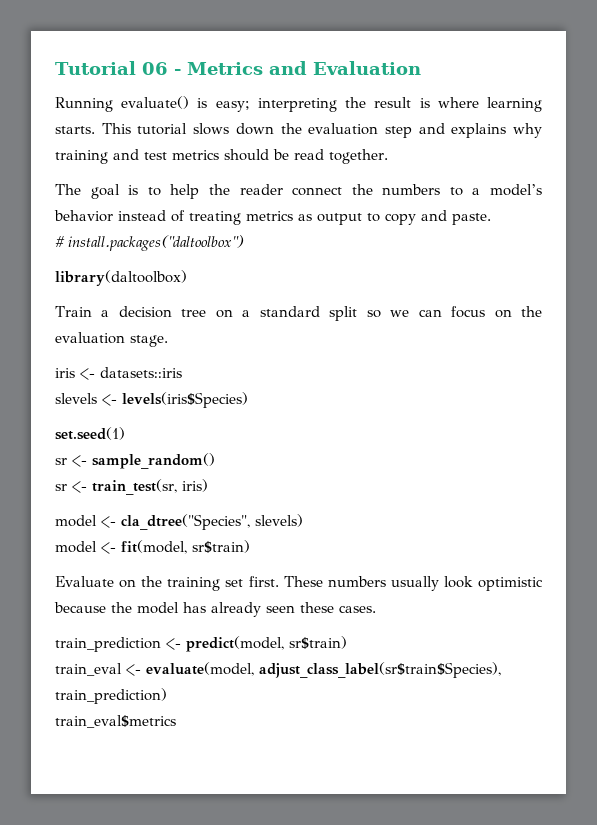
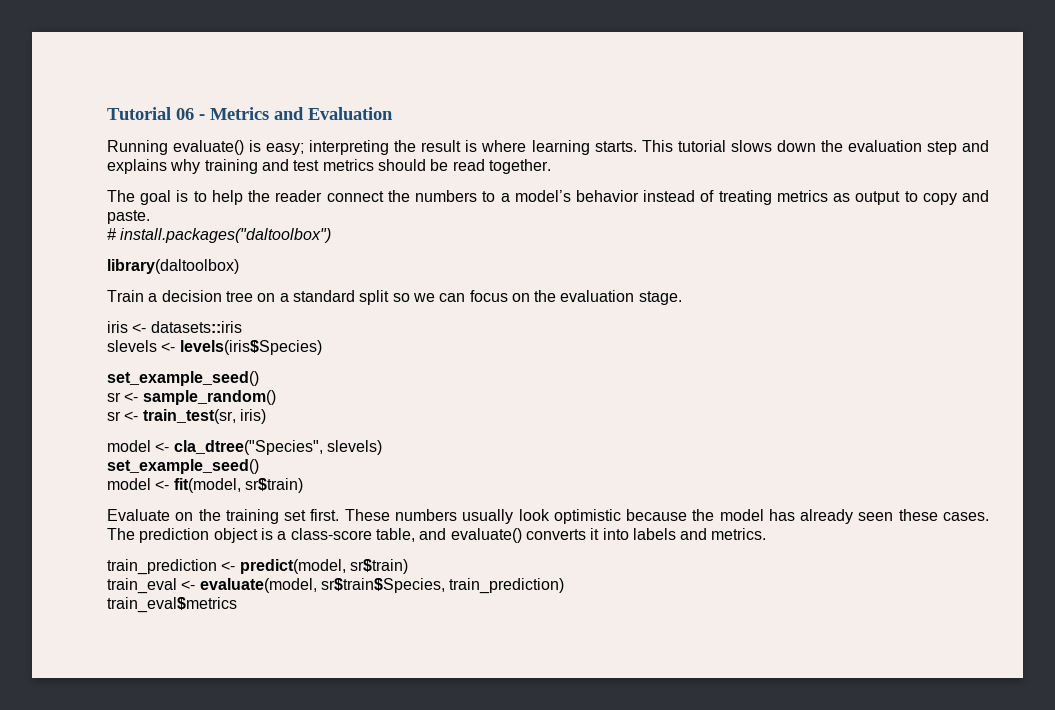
[55,427,125,440] set.seed(1) -> [107,371,259,386] set_example_seed()
(303, 520) none -> [107,459,259,474] // set_example_seed()
(376, 609) none -> [107,528,767,543] The prediction object is a class-score table, and evaluate() converts it into labels and metrics.
[259,662,501,678] adjust_class_label(sr$train$Species), -> [320,578,445,593] sr$train$Species,

